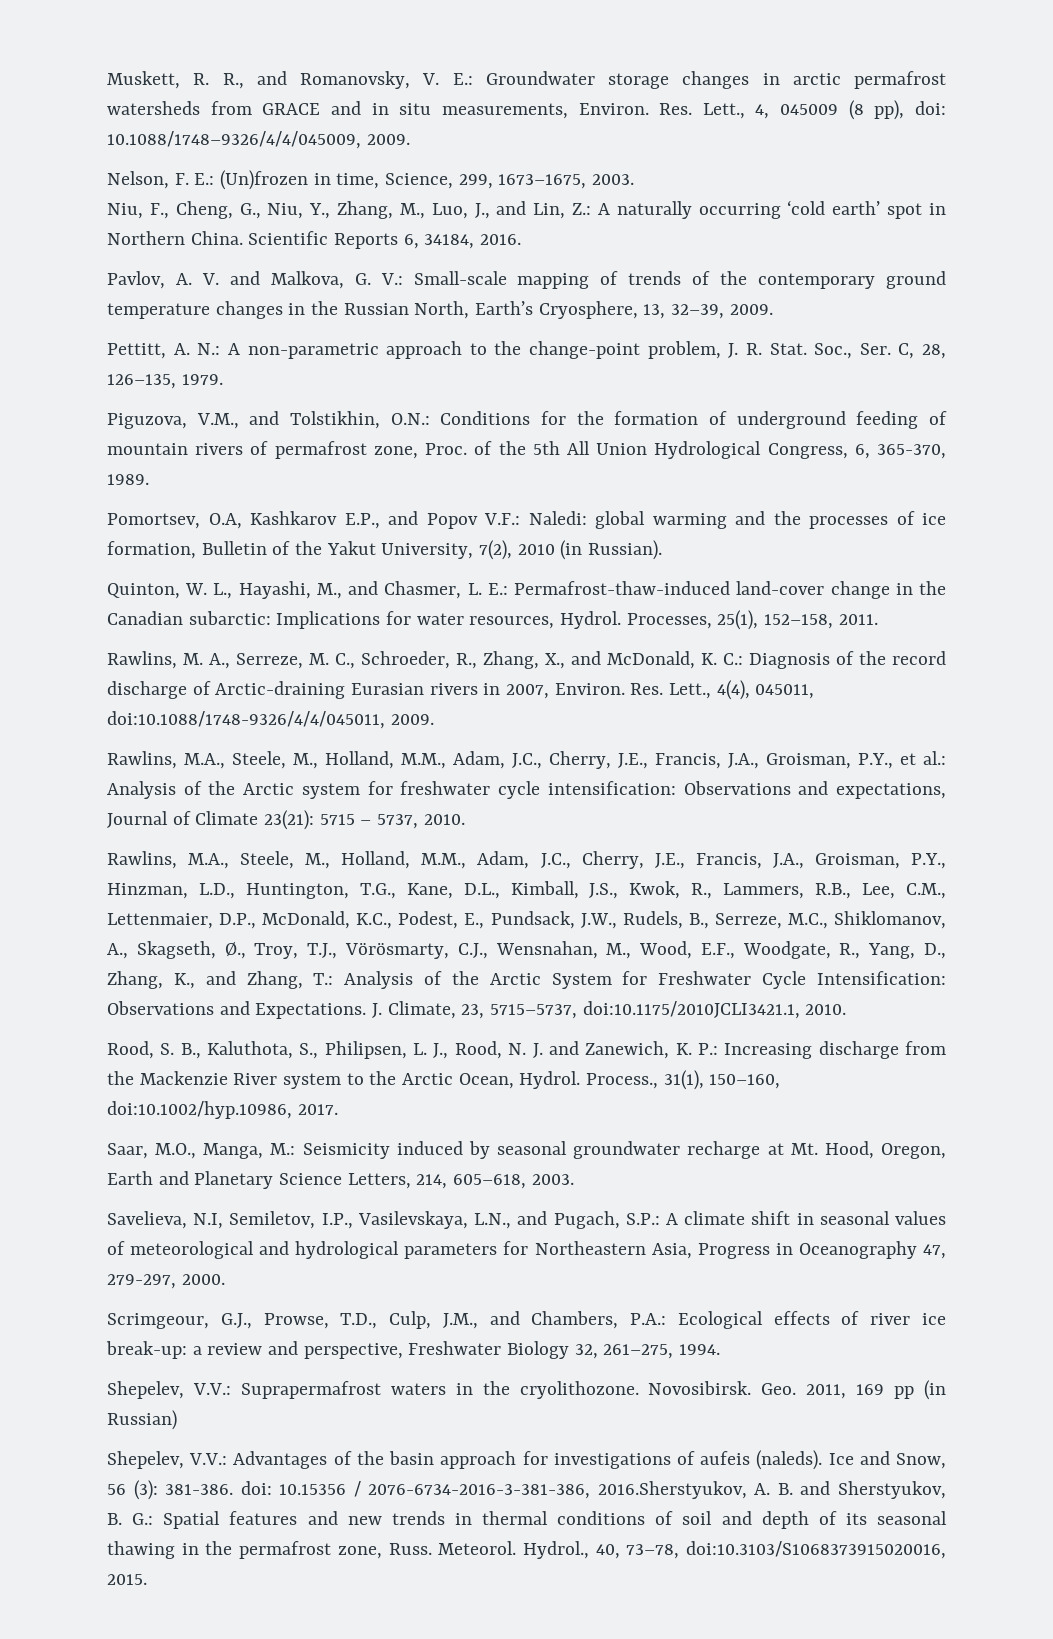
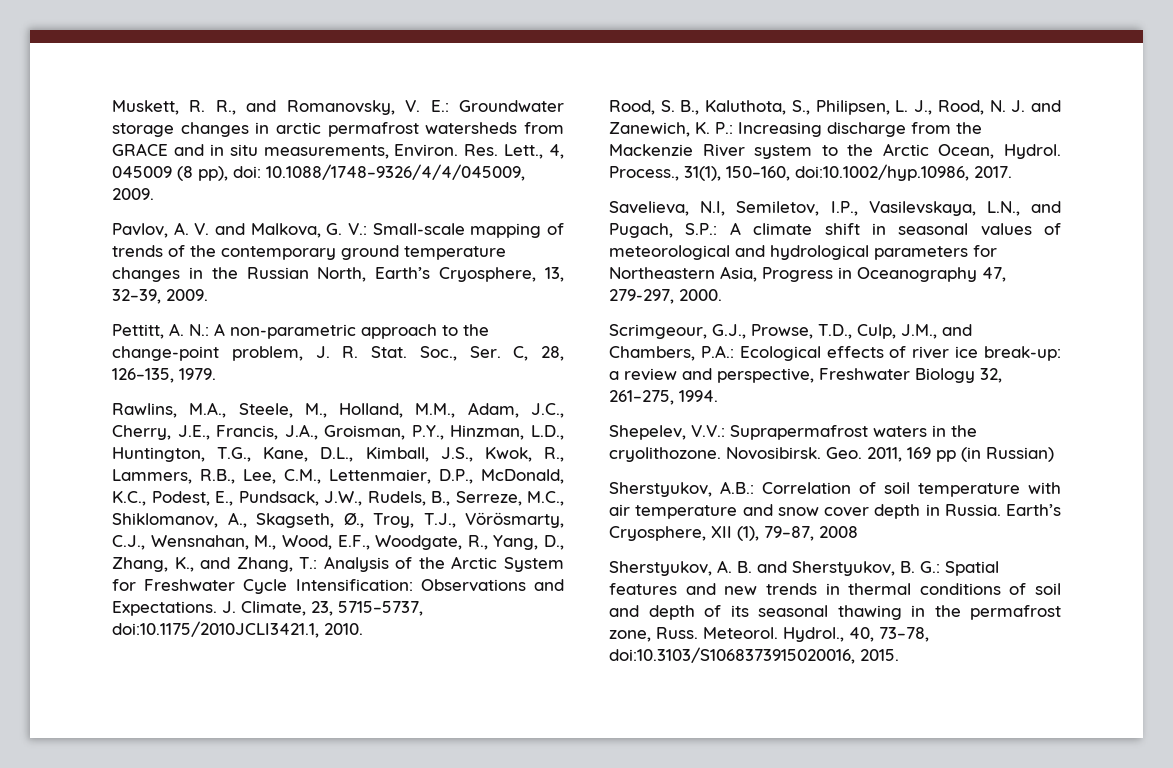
[107,170,635,190] [107,200,947,219] [107,231,522,249] // Nelson, F. E.: (Un)frozen in time, Science, 299, 1673–1675, 2003. // Niu, F., Cheng, G., Niu, Y., Zhang, M., Luo, J., and Lin, Z.: A naturally occurring ‘cold earth’ spot in Northern China. Scientific Reports 6, 34184, 2016. -> (154, 194) none
[107,411,947,429] [107,441,946,459] [107,474,149,485] [107,511,946,529] [107,540,663,560] [107,581,947,599] [107,610,878,630] [107,651,946,669] [107,680,815,700] [107,711,434,729] [107,751,946,769] [107,781,947,799] [107,810,465,830] // Piguzova, V.M., and Tolstikhin, O.N.: Conditions for the formation of underground feeding of mountain rivers of permafrost zone, Proc. of the 5th All Union Hydrological Congress, 6, 365-370, 1989. // Pomortsev, O.A, Kashkarov E.P., and Popov V.F.: Naledi: global warming and the processes of ice formation, Bulletin of the Yakut University, 7(2), 2010 (in Russian). // Quinton, W. L., Hayashi, M., and Chasmer, L. E.: Permafrost-thaw-induced land-cover change in the Canadian subarctic: Implications for water resources, Hydrol. Processes, 25(1), 152–158, 2011. // Rawlins, M. A., Serreze, M. C., Schroeder, R., Zhang, X., and McDonald, K. C.: Diagnosis of the record discharge of Arctic-draining Eurasian rivers in 2007, Environ. Res. Lett., 4(4), 045011, doi:10.1088/1748-9326/4/4/045011, 2009. // Rawlins, M.A., Steele, M., Holland, M.M., Adam, J.C., Cherry, J.E., Francis, J.A., Groisman, P.Y., et al.: Analysis of the Arctic system for freshwater cycle intensification: Observations and expectations, Journal of Climate 23(21): 5715 – 5737, 2010. -> (216, 374) none
[107,1141,947,1159] [107,1171,574,1189] // Saar, M.O., Manga, M.: Seismicity induced by seasonal groundwater recharge at Mt. Hood, Oregon, Earth and Planetary Science Letters, 214, 605–618, 2003. -> (1012, 172) none
[107,1450,946,1470] [107,1480,747,1500] Shepelev, V.V.: Advantages of the basin approach for investigations of aufeis (naleds). Ice and Snow, 56 (3): 381-386. doi: 10.15356 / 2076-6734-2016-3-381-386, 2016.Sherstyukov, -> [609,481,1061,497] [609,504,1061,519] [609,526,858,541] [609,561,712,576] Sherstyukov, A.B.: Correlation of soil temperature with air temperature and snow cover depth in Russia. Earth’s Cryosphere, XII (1), 79–87, 2008 // Sherstyukov,

